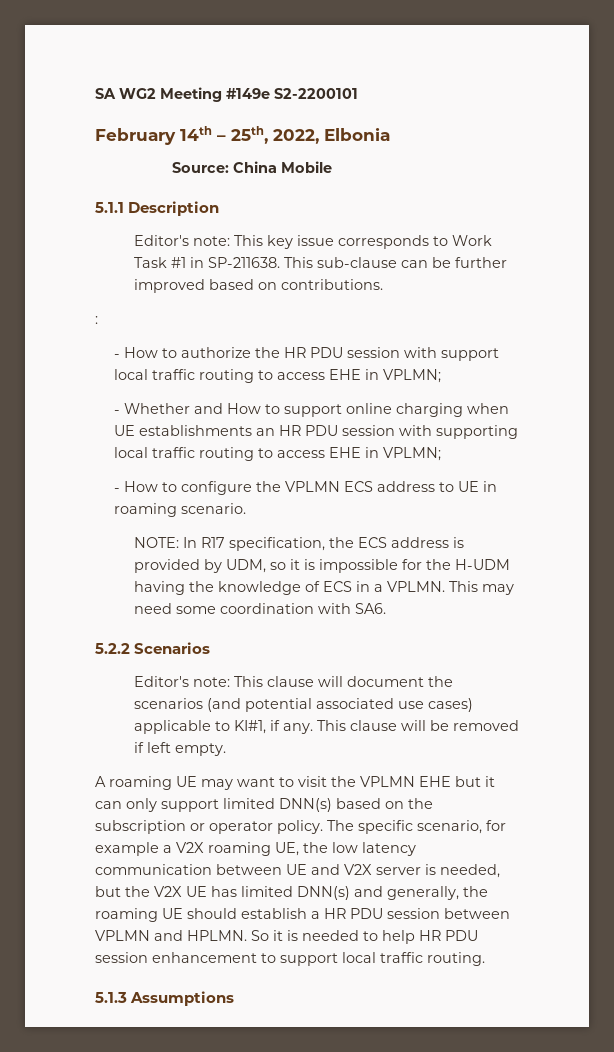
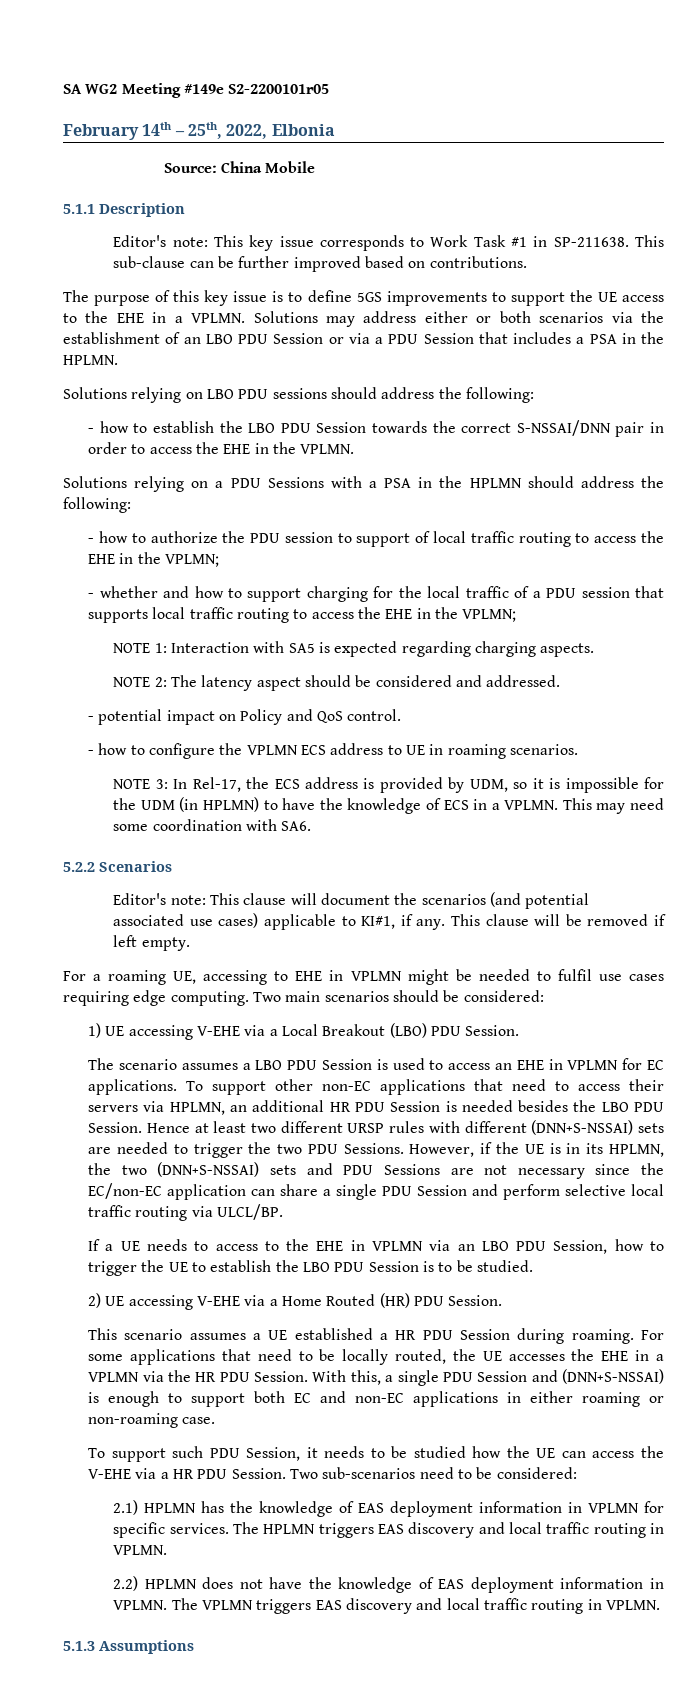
[274,88,358,99] S2-2200101 -> [228,84,330,94] S2-2200101r05
[95,316,98,324] [114,347,159,358] : // - How -> [63,290,664,306] [63,311,665,327] [63,332,664,344] [63,355,118,365] [63,387,534,403] [88,420,664,437] [88,442,355,454] [63,476,665,492] [63,497,131,513] [88,531,128,543] The purpose of this key issue is to define 5GS improvements to support the UE access to the EHE in a VPLMN. Solutions may address either or both scenarios via the establishment of an LBO PDU Session or via a PDU Session that includes a PSA in the HPLMN. // Solutions relying on LBO PDU sessions should address the following: // - how to establish the LBO PDU Session towards the correct S-NSSAI/DNN pair in order to access the EHE in the VPLMN. // Solutions relying on a PDU Sessions with a PSA in the HPLMN should address the following: // - how
[284,347,500,361] [114,369,442,383] [114,403,510,417] [114,425,519,439] [114,447,442,461] [114,481,159,492] HR PDU session with support local traffic routing to access EHE in VPLMN; // - Whether and How to support online charging when UE establishments an HR PDU session with supporting local traffic routing to access EHE in VPLMN; // - How -> [250,531,664,547] [88,552,220,567] [88,586,664,602] [88,607,517,623] [113,641,595,657] [113,675,561,691] [88,709,402,725] [88,743,128,755] PDU session to support of local traffic routing to access the EHE in the VPLMN; // - whether and how to support charging for the local traffic of a PDU session that supports local traffic routing to access the EHE in the VPLMN; // NOTE 1: Interaction with SA5 is expected regarding charging aspects. // NOTE 2: The latency aspect should be considered and addressed. // - potential impact on Policy and QoS control. // - how
[181,503,247,514] [133,537,325,551] scenario. // NOTE: In R17 specification, -> [509,744,578,755] [113,777,241,792] scenarios. // NOTE 3: In Rel-17,
[454,559,510,570] [133,581,185,595] H-UDM having -> [140,797,316,812] UDM (in HPLMN) to have
[95,776,495,790] [95,798,433,812] [95,820,506,834] [95,842,416,856] [95,864,500,878] [95,886,488,900] [95,908,510,922] [95,930,478,944] [95,952,485,966] A roaming UE may want to visit the VPLMN EHE but it can only support limited DNN(s) based on the subscription or operator policy. The specific scenario, for example a V2X roaming UE, the low latency communication between UE and V2X server is needed, but the V2X UE has limited DNN(s) and generally, the roaming UE should establish a HR PDU session between VPLMN and HPLMN. So it is needed to help HR PDU session enhancement to support local traffic routing. -> [63,969,664,985] [63,990,544,1006] [88,1023,520,1040] [88,1058,664,1070] [88,1079,664,1095] [88,1100,664,1115] [88,1120,664,1135] [88,1142,664,1158] [88,1162,664,1179] [88,1183,665,1200] [88,1204,284,1221] [88,1239,664,1254] [88,1260,533,1276] [88,1293,503,1310] [88,1328,664,1344] [88,1349,664,1365] [88,1369,664,1386] [88,1391,664,1407] [88,1413,216,1428] [88,1446,665,1462] [88,1467,577,1479] [113,1500,664,1517] [113,1522,664,1538] [113,1545,168,1555] [113,1576,665,1593] [113,1598,660,1614] For a roaming UE, accessing to EHE in VPLMN might be needed to fulfil use cases requiring edge computing. Two main scenarios should be considered: // 1) UE accessing V-EHE via a Local Breakout (LBO) PDU Session. // The scenario assumes a LBO PDU Session is used to access an EHE in VPLMN for EC applications. To support other non-EC applications that need to access their servers via HPLMN, an additional HR PDU Session is needed besides the LBO PDU Session. Hence at least two different URSP rules with different (DNN+S-NSSAI) sets are needed to trigger the two PDU Sessions. However, if the UE is in its HPLMN, the two (DNN+S-NSSAI) sets and PDU Sessions are not necessary since the EC/non-EC application can share a single PDU Session and perform selective local traffic routing via ULCL/BP. // If a UE needs to access to the EHE in VPLMN via an LBO PDU Session, how to trigger the UE to establish the LBO PDU Session is to be studied. // 2) UE accessing V-EHE via a Home Routed (HR) PDU Session. // This scenario assumes a UE established a HR PDU Session during roaming. For some applications that need to be locally routed, the UE accesses the EHE in a VPLMN via the HR PDU Session. With this, a single PDU Session and (DNN+S-NSSAI) is enough to support both EC and non-EC applications in either roaming or non-roaming case. // To support such PDU Session, it needs to be studied how the UE can access the V-EHE via a HR PDU Session. Two sub-scenarios need to be considered: // 2.1) HPLMN has the knowledge of EAS deployment information in VPLMN for specific services. The HPLMN triggers EAS discovery and local traffic routing in VPLMN. // 2.2) HPLMN does not have the knowledge of EAS deployment information in VPLMN. The VPLMN triggers EAS discovery and local traffic routing in VPLMN.

